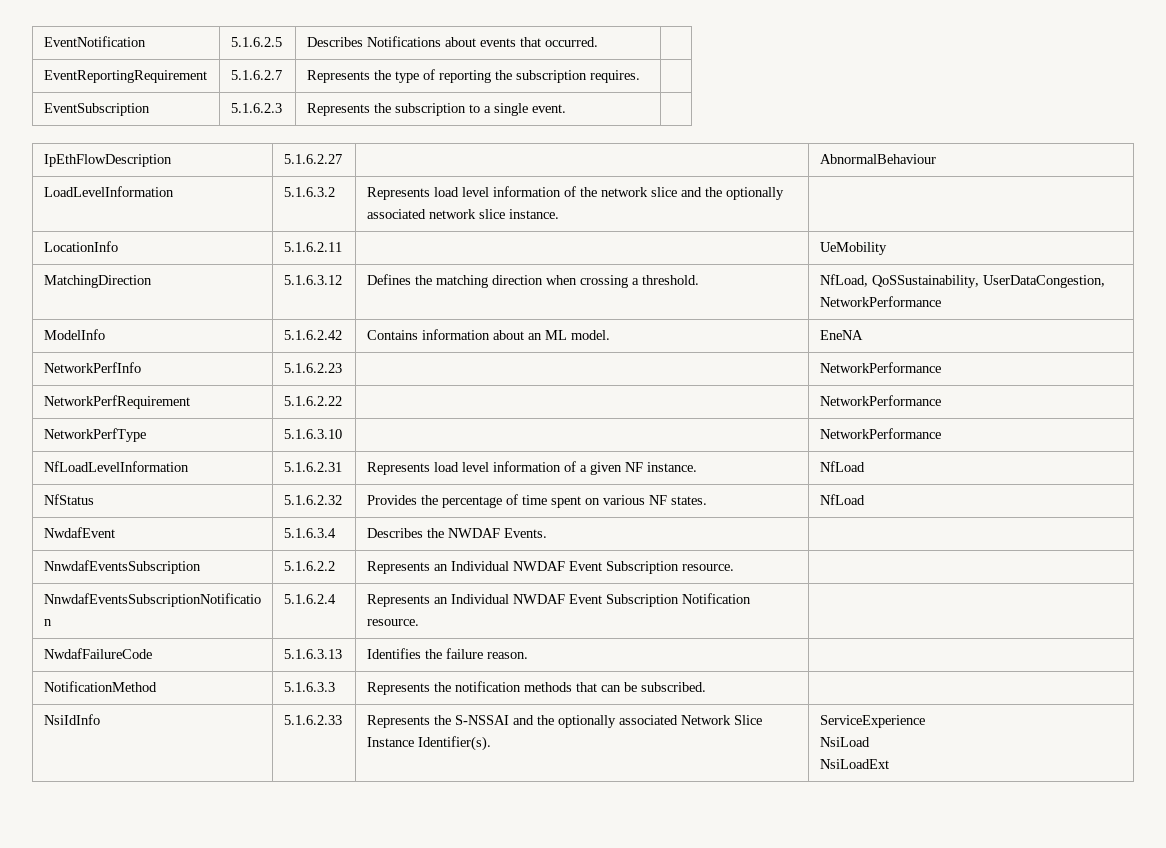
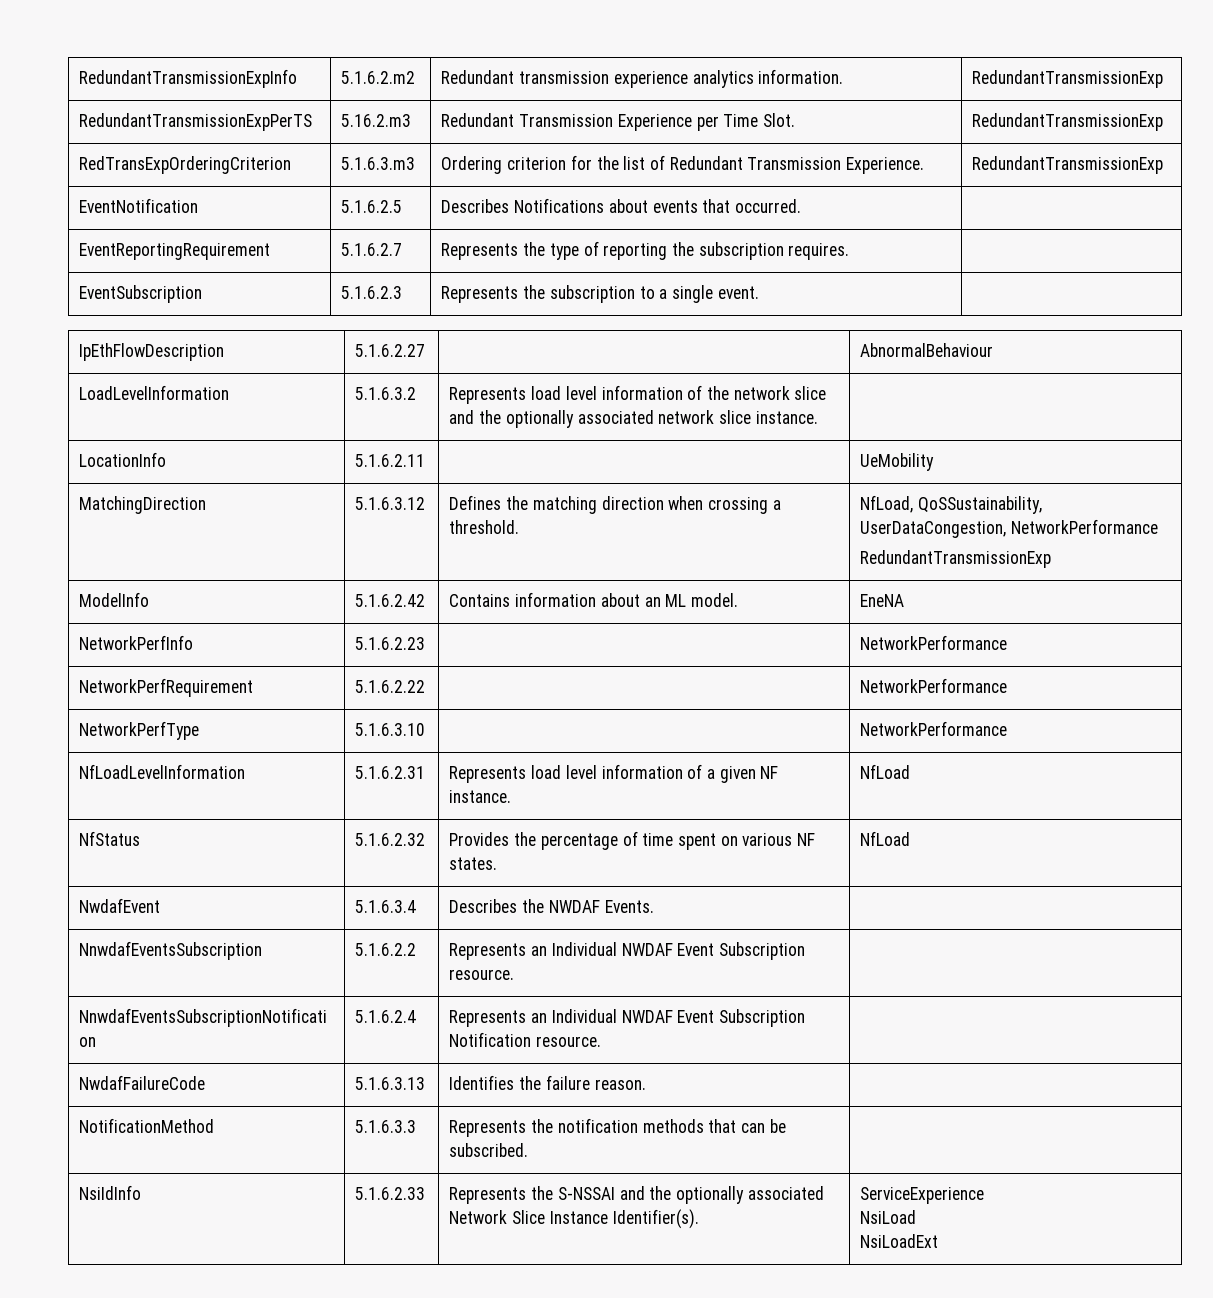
(43, 41) none -> [79,69,298,88] [341,71,416,84] [441,69,844,88] [972,70,1164,88] [79,113,313,131] [341,114,412,127] [441,113,795,131] [972,113,1164,131] [79,156,292,174] [341,157,416,170] [441,155,925,174] [972,156,1164,174] RedundantTransmissionExpInfo | 5.1.6.2.m2 | Redundant transmission experience analytics information. | RedundantTransmissionExp // RedundantTransmissionExpPerTS | 5.16.2.m3 | Redundant Transmission Experience per Time Slot. | RedundantTransmissionExp // RedTransExpOrderingCriterion | 5.1.6.3.m3 | Ordering criterion for the list of Redundant Transmission Experience. | RedundantTransmissionExp //
(941, 301) none -> [860,550,1052,568] // RedundantTransmissionExp

